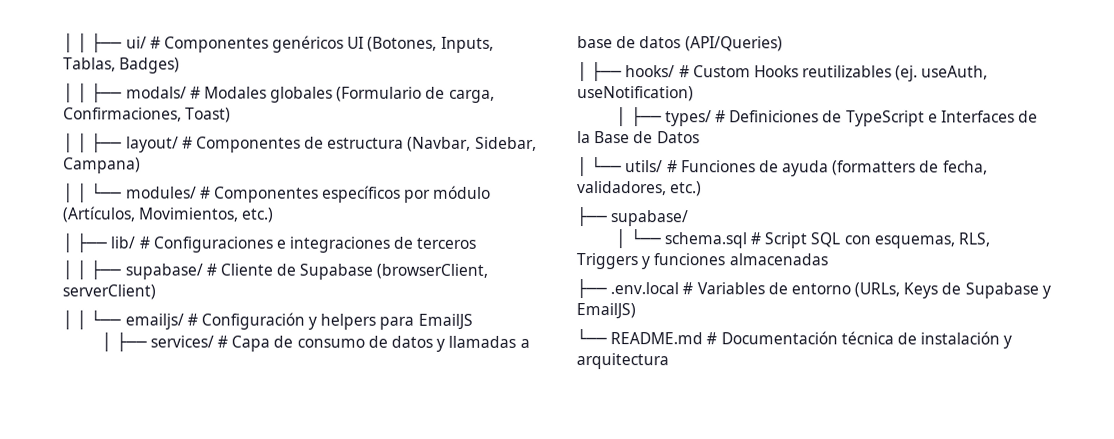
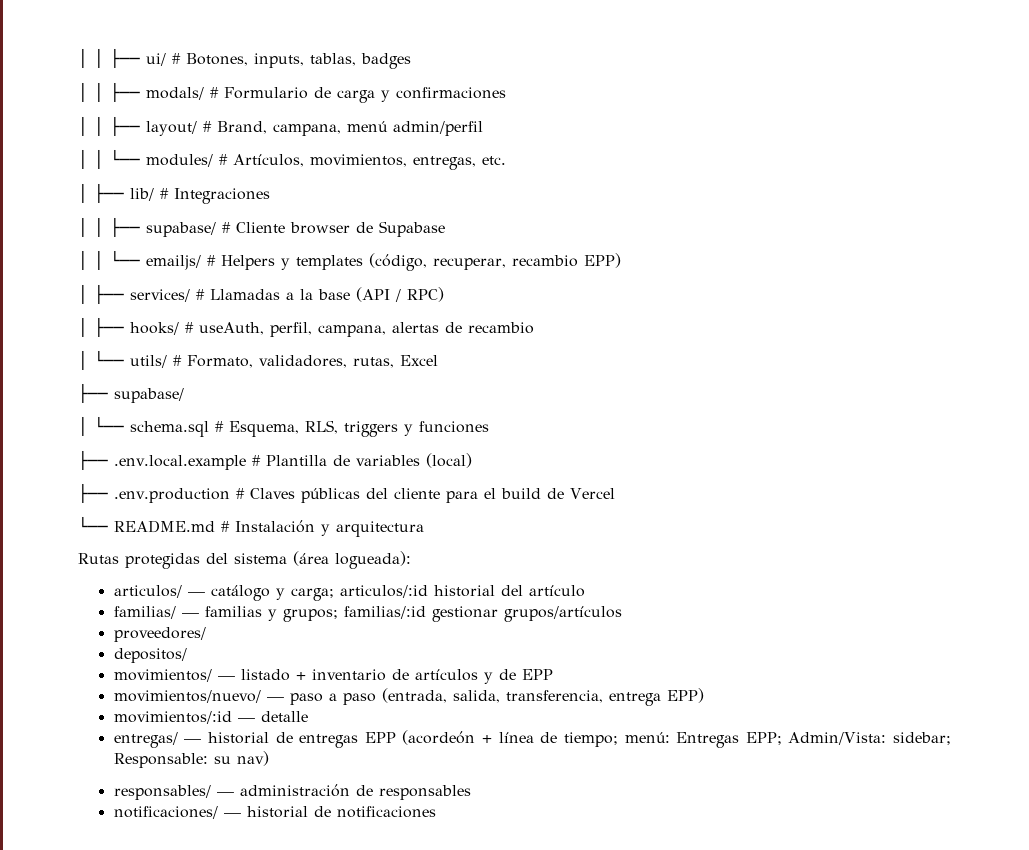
[163,35,494,53] [63,57,181,74] Componentes genéricos UI (Botones, Inputs, Tablas, Badges) -> [186,53,411,69] Botones, inputs, tablas, badges
[203,86,495,103] [63,107,232,123] Modales globales (Formulario de carga, Confirmaciones, Toast) -> [224,87,506,103] Formulario de carga y confirmaciones
[195,136,537,153] [63,157,141,174] Componentes de estructura (Navbar, Sidebar, Campana) -> [217,121,483,136] Brand, campana, menú admin/perfil
[213,185,492,203] [62,206,275,223] Componentes específicos por módulo (Artículos, Movimientos, etc.) -> [233,154,506,170] Artículos, movimientos, entregas, etc.
[152,236,477,253] Configuraciones e integraciones de terceros -> [174,188,270,204] Integraciones
[276,263,489,280] [62,284,156,300] de Supabase (browserClient, serverClient) -> [290,221,445,237] browser de Supabase
[200,312,473,330] [101,331,530,352] [577,36,783,52] [577,61,989,82] [577,86,694,102] [616,106,1039,127] [577,131,700,144] [577,156,988,177] [577,181,703,197] Configuración y helpers para EmailJS // │ ├── services/ # Capa de consumo de datos y llamadas a base de datos (API/Queries) // │ ├── hooks/ # Custom Hooks reutilizables (ej. useAuth, useNotification) // │ ├── types/ # Definiciones de TypeScript e Interfaces de la Base de Datos // │ └── utils/ # Funciones de ayuda (formatters de fecha, validadores, etc.) -> [221,253,621,271] [78,284,444,304] [78,317,534,337] [78,350,438,370] Helpers y templates (código, recuperar, recambio EPP) // │ ├── services/ # Llamadas a la base (API / RPC) // │ ├── hooks/ # useAuth, perfil, campana, alertas de recambio // │ └── utils/ # Formato, validadores, rutas, Excel
[764,232,990,249] [576,253,638,270] Script SQL con esquemas, RLS, Triggers -> [229,420,398,437] Esquema, RLS, triggers
[728,253,828,266] [576,278,1051,299] [576,303,636,320] [576,328,1013,349] [576,353,669,370] almacenadas // ├── .env.local # Variables de entorno (URLs, Keys de Supabase y EmailJS) // └── README.md # Documentación técnica de instalación y arquitectura -> [78,450,472,470] [78,483,615,503] [78,516,424,537] [78,551,411,569] [113,585,585,601] [113,606,622,622] [113,627,206,642] [113,648,187,663] [113,669,553,684] [113,688,704,706] [113,711,308,724] [113,730,951,748] [113,751,269,768] [113,784,471,800] [113,806,436,819] // ├── .env.local.example # Plantilla de variables (local) // ├── .env.production # Claves públicas del cliente para el build de Vercel // └── README.md # Instalación y arquitectura // Rutas protegidas del sistema (área logueada): // articulos/ — catálogo y carga; articulos/:id historial del artículo // familias/ — familias y grupos; familias/:id gestionar grupos/artículos // proveedores/ // depositos/ // movimientos/ — listado + inventario de artículos y de EPP // movimientos/nuevo/ — paso a paso (entrada, salida, transferencia, entrega EPP) // movimientos/:id — detalle // entregas/ — historial de entregas EPP (acordeón + línea de tiempo; menú: Entregas EPP; Admin/Vista: sidebar; Responsable: su nav) // responsables/ — administración de responsables // notificaciones/ — historial de notificaciones

